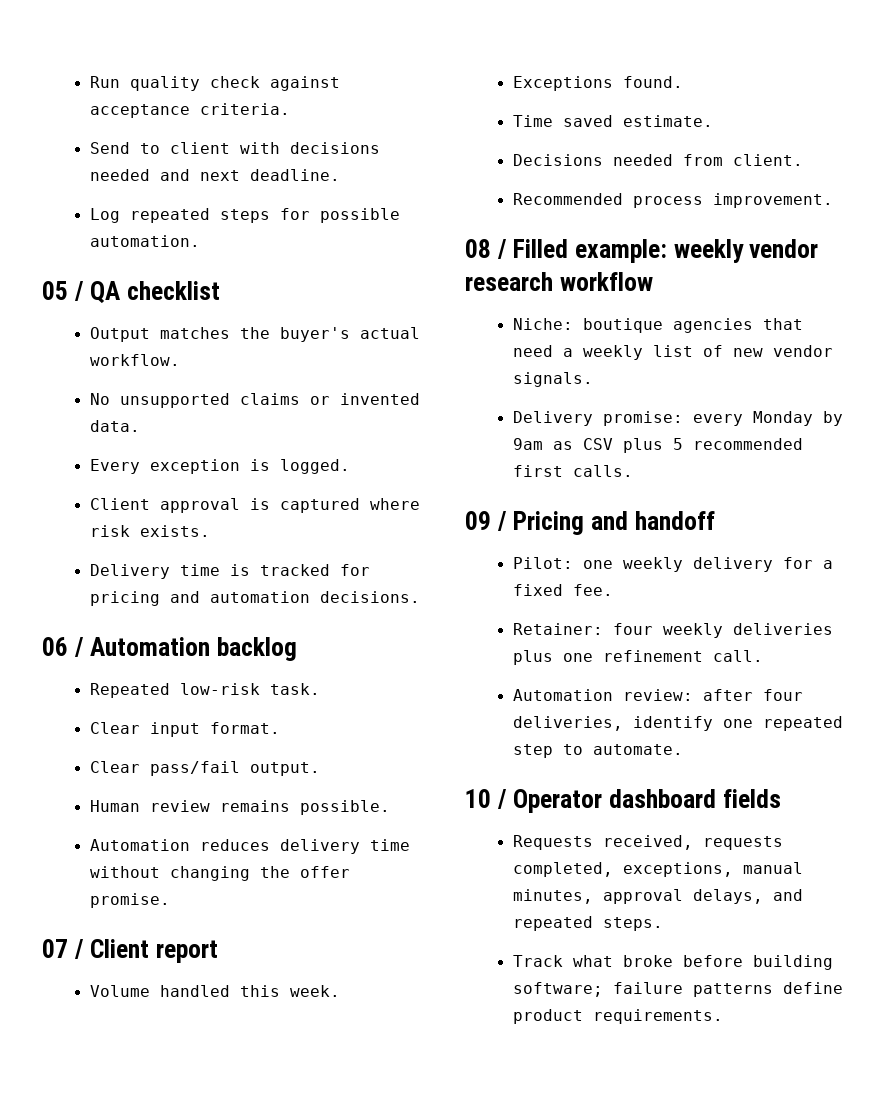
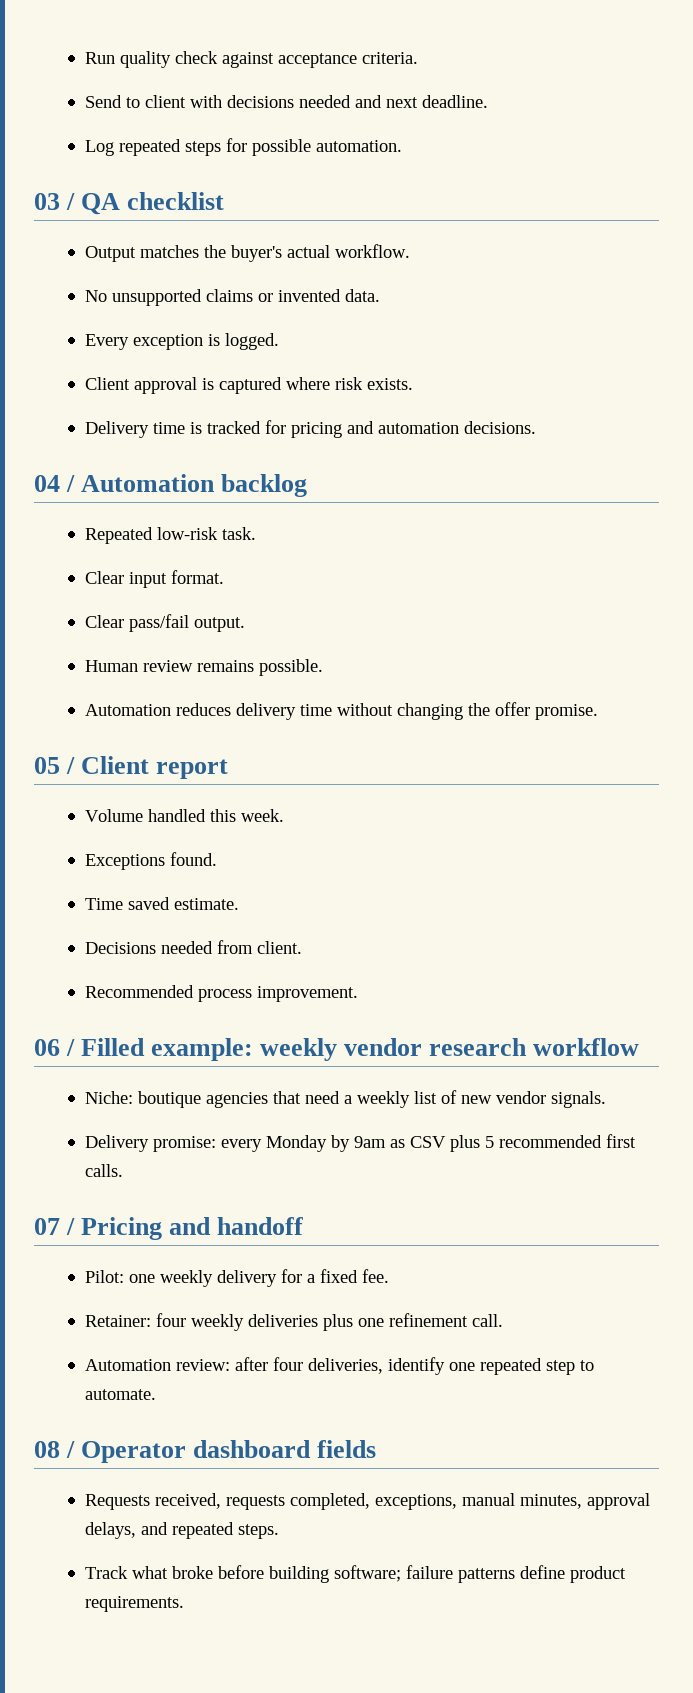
[42,281,68,300] 05 -> [34,193,60,210] 03
[42,637,68,656] 06 -> [34,475,60,492] 04
[42,939,68,958] 07 -> [34,757,60,774] 05
[465,239,491,258] 08 -> [34,1039,60,1056] 06
[465,511,491,530] 09 -> [34,1218,60,1235] 07
[465,789,491,808] 10 -> [34,1441,60,1458] 08

